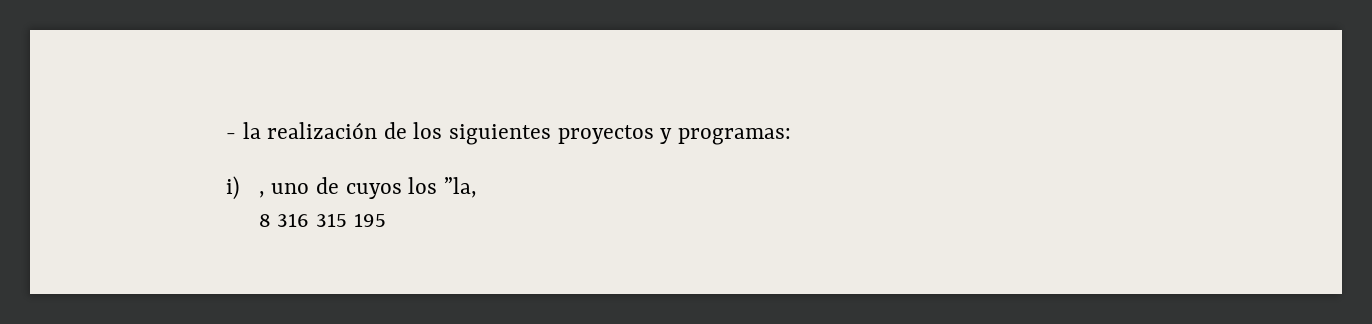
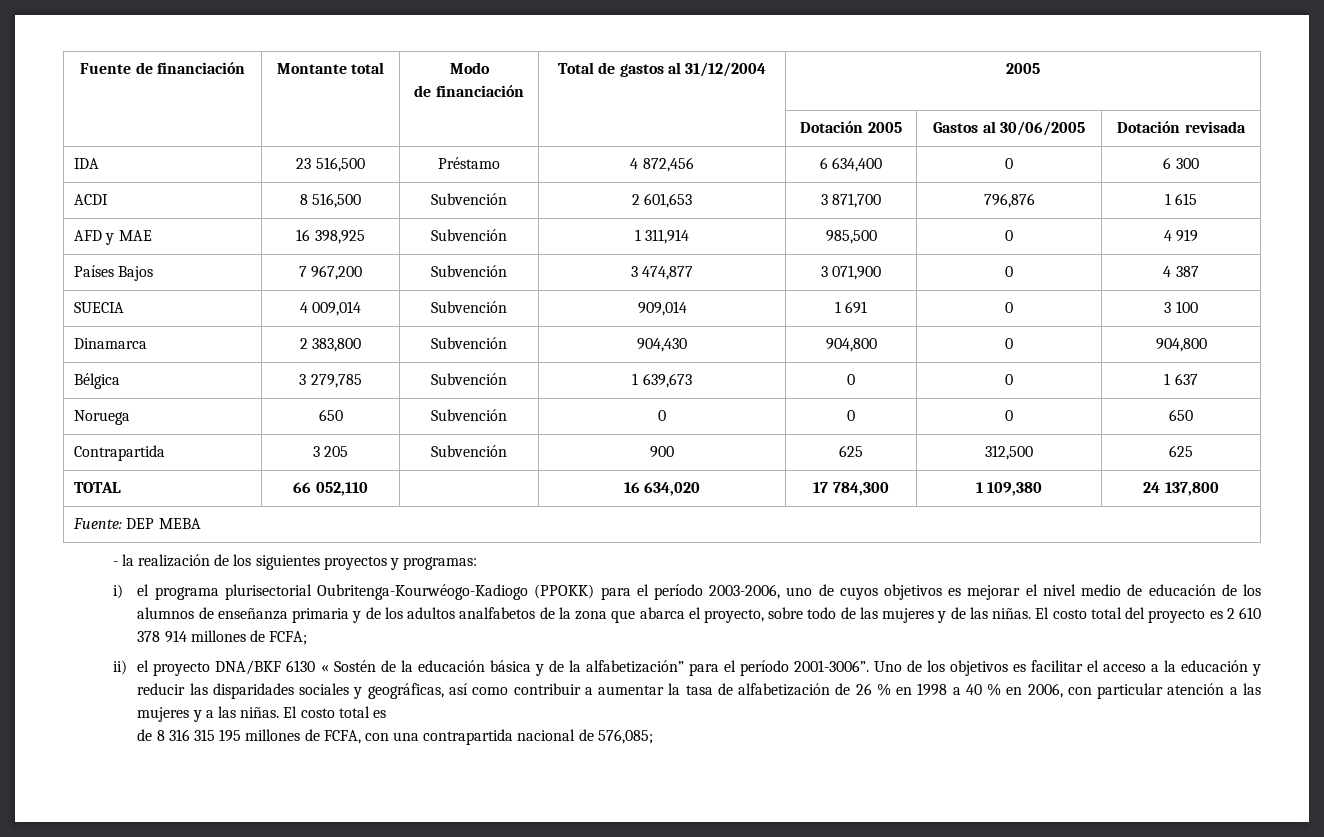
(225, 136) none -> [80,62,245,74] [276,62,385,74] [449,62,490,74] [414,85,524,97] [558,62,766,77] [1006,63,1040,74] [800,121,902,133] [933,121,1085,136] [1117,121,1246,133] [74,158,100,169] [296,157,365,172] [438,157,500,169] [630,157,694,172] [819,157,883,172] [1005,158,1013,169] [1163,157,1199,169] [74,194,109,205] [299,193,362,208] [431,193,507,205] [631,193,693,208] [820,193,882,208] [983,193,1035,208] [1164,193,1198,205] [74,230,152,245] [296,229,365,244] [431,229,507,241] [634,229,690,244] [825,230,877,244] [1005,230,1013,241] [1163,229,1199,242] [74,265,154,281] [298,265,363,280] [431,265,507,277] [630,266,694,280] [820,265,882,280] [1005,266,1013,277] [1163,266,1199,277] [74,302,125,313] [299,301,362,316] [431,301,507,313] [637,301,687,316] [834,301,868,314] [1005,302,1013,313] [1164,301,1198,313] [74,338,148,349] [299,338,362,352] [431,337,507,349] [637,338,687,352] [825,338,877,352] [1005,338,1013,349] [1155,338,1207,352] [74,373,121,389] [299,374,362,388] [431,373,507,385] [632,373,692,388] [847,374,855,385] [1005,374,1013,385] [1164,373,1198,385] [74,410,131,425] [318,409,343,421] [431,409,507,421] [658,410,666,421] [847,410,855,421] [1005,410,1013,421] [1169,409,1193,421] [74,445,166,461] [312,446,349,457] [431,445,507,457] [650,446,674,458] [839,445,863,457] [985,445,1033,460] [1169,445,1193,457] [74,482,122,493] [293,482,368,496] [623,482,701,496] [813,482,889,496] [975,482,1043,496] [1143,482,1219,496] [73,518,201,529] Fuente de financiación | Montante total | Modo // de financiación | Total de gastos al 31/12/2004 | 2005 // | | | | Dotación 2005 | Gastos al 30/06/2005 | Dotación revisada // IDA | 23 516,500 | Préstamo | 4 872,456 | 6 634,400 | 0 | 6 300 // ACDI | 8 516,500 | Subvención | 2 601,653 | 3 871,700 | 796,876 | 1 615 // AFD y MAE | 16 398,925 | Subvención | 1 311,914 | 985,500 | 0 | 4 919 // Países Bajos | 7 967,200 | Subvención | 3 474,877 | 3 071,900 | 0 | 4 387 // SUECIA | 4 009,014 | Subvención | 909,014 | 1 691 | 0 | 3 100 // Dinamarca | 2 383,800 | Subvención | 904,430 | 904,800 | 0 | 904,800 // Bélgica | 3 279,785 | Subvención | 1 639,673 | 0 | 0 | 1 637 // Noruega | 650 | Subvención | 0 | 0 | 0 | 650 // Contrapartida | 3 205 | Subvención | 900 | 625 | 312,500 | 625 // TOTAL | 66 052,110 | | 16 634,020 | 17 784,300 | 1 109,380 | 24 137,800 // Fuente: DEP MEBA //
[258,177,477,199] [258,213,386,227] , uno de cuyos los ”la, // 8 316 315 195 -> [137,584,1261,600] [137,607,1261,623] [137,630,308,645] [112,660,1261,676] [137,683,1261,699] [137,706,386,722] [137,729,653,745] el programa plurisectorial Oubritenga-Kourwéogo-Kadiogo (PPOKK) para el período 2003-2006, uno de cuyos objetivos es mejorar el nivel medio de educación de los alumnos de enseñanza primaria y de los adultos analfabetos de la zona que abarca el proyecto, sobre todo de las mujeres y de las niñas. El costo total del proyecto es 2 610 378 914 millones de FCFA; // ii) el proyecto DNA/BKF 6130 « Sostén de la educación básica y de la alfabetización” para el período 2001-3006”. Uno de los objetivos es facilitar el acceso a la educación y reducir las disparidades sociales y geográficas, así como contribuir a aumentar la tasa de alfabetización de 26 % en 1998 a 40 % en 2006, con particular atención a las mujeres y a las niñas. El costo total es // de 8 316 315 195 millones de FCFA, con una contrapartida nacional de 576,085;

